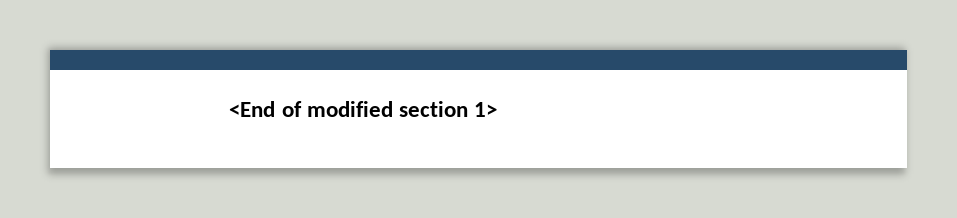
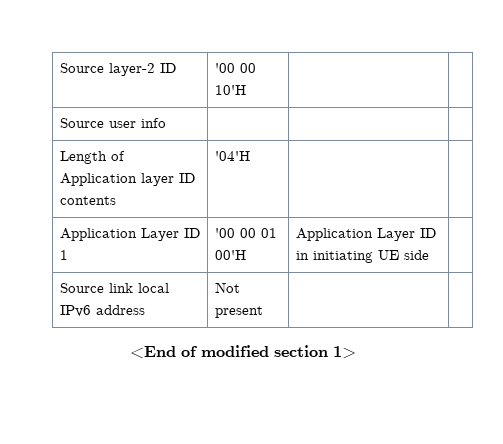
(229, 109) none -> [59,63,176,76] [214,63,256,73] [214,85,246,95] [59,118,166,128] [59,151,125,164] [59,173,195,186] [59,196,116,205] [214,151,250,161] [59,228,200,241] [59,250,68,260] [214,228,277,238] [214,250,246,260] [295,228,436,241] [295,250,429,263] [59,283,169,293] [59,305,145,317] [214,282,240,293] [214,306,263,318] Source layer-2 ID | '00 00 10'H | | // Source user info | | | // Length of Application layer ID contents | '04'H | | // Application Layer ID 1 | '00 00 01 00'H | Application Layer ID in initiating UE side | // Source link local IPv6 address | Not present | | //

